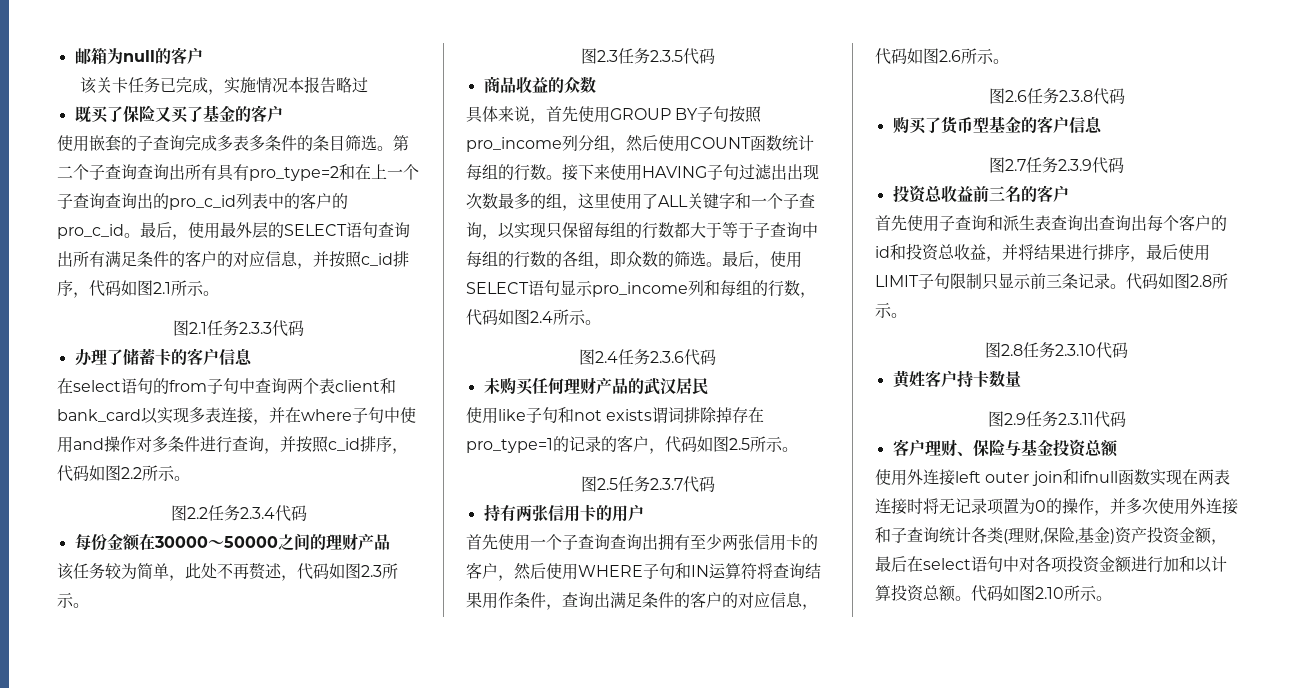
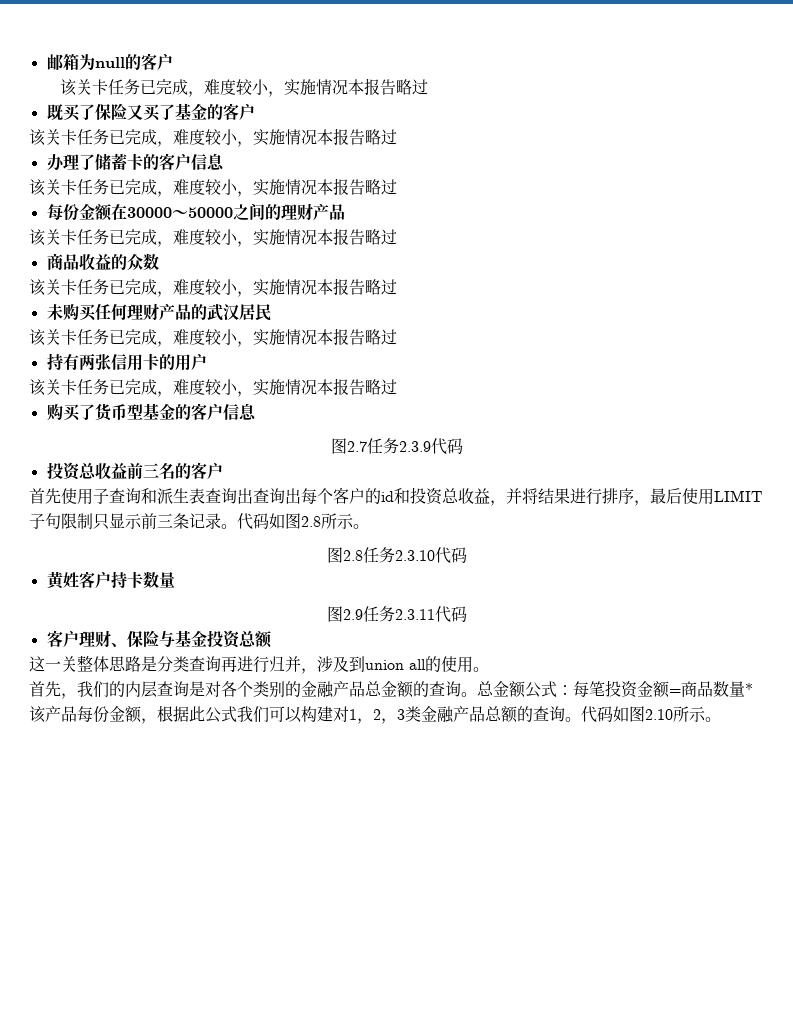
(225, 92) none -> [203,79,284,97] 难度较小，
[57,135,409,152] [57,164,419,181] [57,192,348,210] [57,222,410,240] [57,250,409,269] [57,280,219,298] [173,320,304,337] 使用嵌套的子查询完成多表多条件的条目筛选。第二个子查询查询出所有具有pro_type=2和在上一个子查询查询出的pro_c_id列表中的客户的pro_c_id。最后，使用最外层的SELECT语句查询出所有满足条件的客户的对应信息，并按照c_id排序，代码如图2.1所示。 // 图2.1任务2.3.3代码 -> [29,128,397,147] 该关卡任务已完成，难度较小，实施情况本报告略过
[57,378,396,394] [57,407,416,425] [57,436,408,454] [57,465,190,482] [170,505,307,522] 在select语句的from子句中查询两个表client和bank_card以实现多表连接，并在where子句中使用and操作对多条件进行查询，并按照c_id排序，代码如图2.2所示。 // 图2.2任务2.3.4代码 -> [29,178,397,197] 该关卡任务已完成，难度较小，实施情况本报告略过
[73,562,398,581] [57,592,89,608] [580,48,715,65] [483,76,596,94] [466,106,763,124] [466,135,814,153] [466,164,819,181] [466,193,815,211] [466,222,818,240] [466,251,802,269] [466,280,816,298] [466,309,601,326] [579,349,716,366] 任务较为简单，此处不再赘述，代码如图2.3所示。 // 图2.3任务2.3.5代码 // 商品收益的众数 // 具体来说，首先使用GROUP BY子句按照pro_income列分组，然后使用COUNT函数统计每组的行数。接下来使用HAVING子句过滤出出现次数最多的组，这里使用了ALL关键字和一个子查询，以实现只保留每组的行数都大于等于子查询中每组的行数的各组，即众数的筛选。最后，使用SELECT语句显示pro_income列和每组的行数，代码如图2.4所示。 // 图2.4任务2.3.6代码 -> [45,228,397,247] [46,253,159,271] [29,278,397,297] 关卡任务已完成，难度较小，实施情况本报告略过 // 商品收益的众数 // 该关卡任务已完成，难度较小，实施情况本报告略过
[466,407,765,424] [466,435,798,454] [580,476,715,493] 使用like子句和not exists谓词排除掉存在pro_type=1的记录的客户，代码如图2.5所示。 // 图2.5任务2.3.7代码 -> [29,328,397,347] 该关卡任务已完成，难度较小，实施情况本报告略过
[466,534,818,551] [466,562,821,581] [466,591,818,610] [875,48,1009,65] [988,88,1125,105] 首先使用一个子查询查询出拥有至少两张信用卡的客户，然后使用WHERE子句和IN运算符将查询结果用作条件，查询出满足条件的客户的对应信息，代码如图2.6所示。 // 图2.6任务2.3.8代码 -> [29,378,397,397] 该关卡任务已完成，难度较小，实施情况本报告略过
[875,469,1230,486] [875,498,1238,516] [875,526,1227,545] [875,555,1227,573] [875,584,956,602] 使用外连接left outer join和ifnull函数实现在两表连接时将无记录项置为0的操作，并多次使用外连接和子查询统计各类(理财,保险,基金)资产投资金额，最后在select语句中对各项投资金额进行加和以计算投资总额 -> [29,655,489,674] [29,680,753,699] [29,705,565,724] 这一关整体思路是分类查询再进行归并，涉及到union all的使用。 // 首先，我们的内层查询是对各个类别的金融产品总金额的查询。总金额公式：每笔投资金额=商品数量*该产品每份金额，根据此公式我们可以构建对1，2，3类金融产品总额的查询

